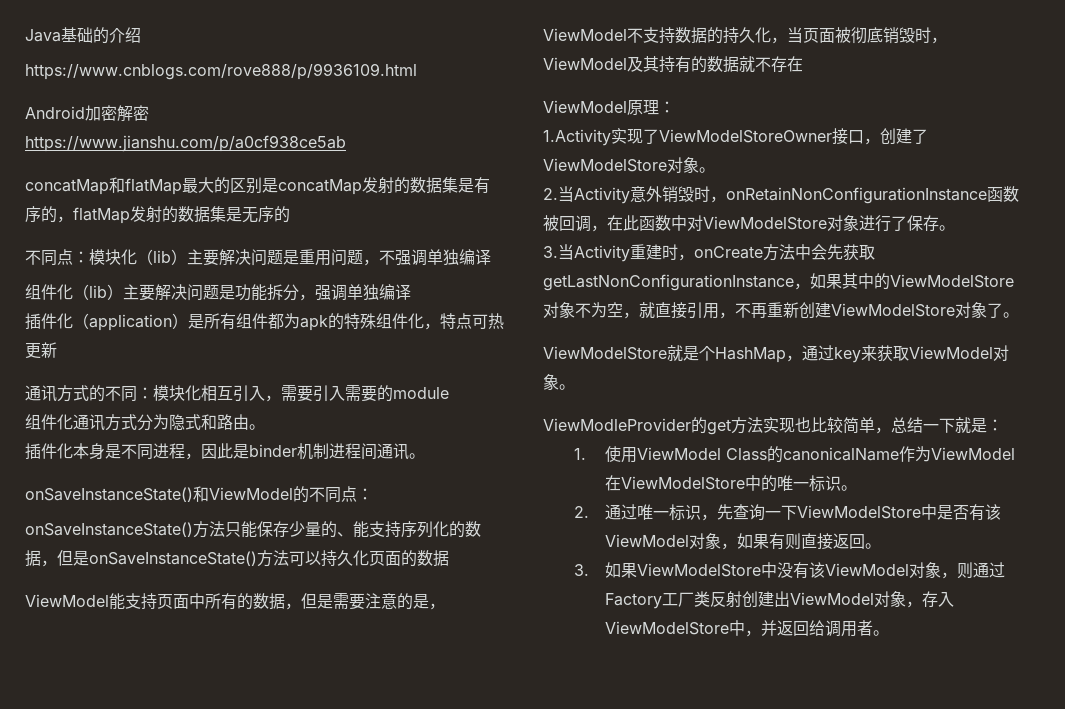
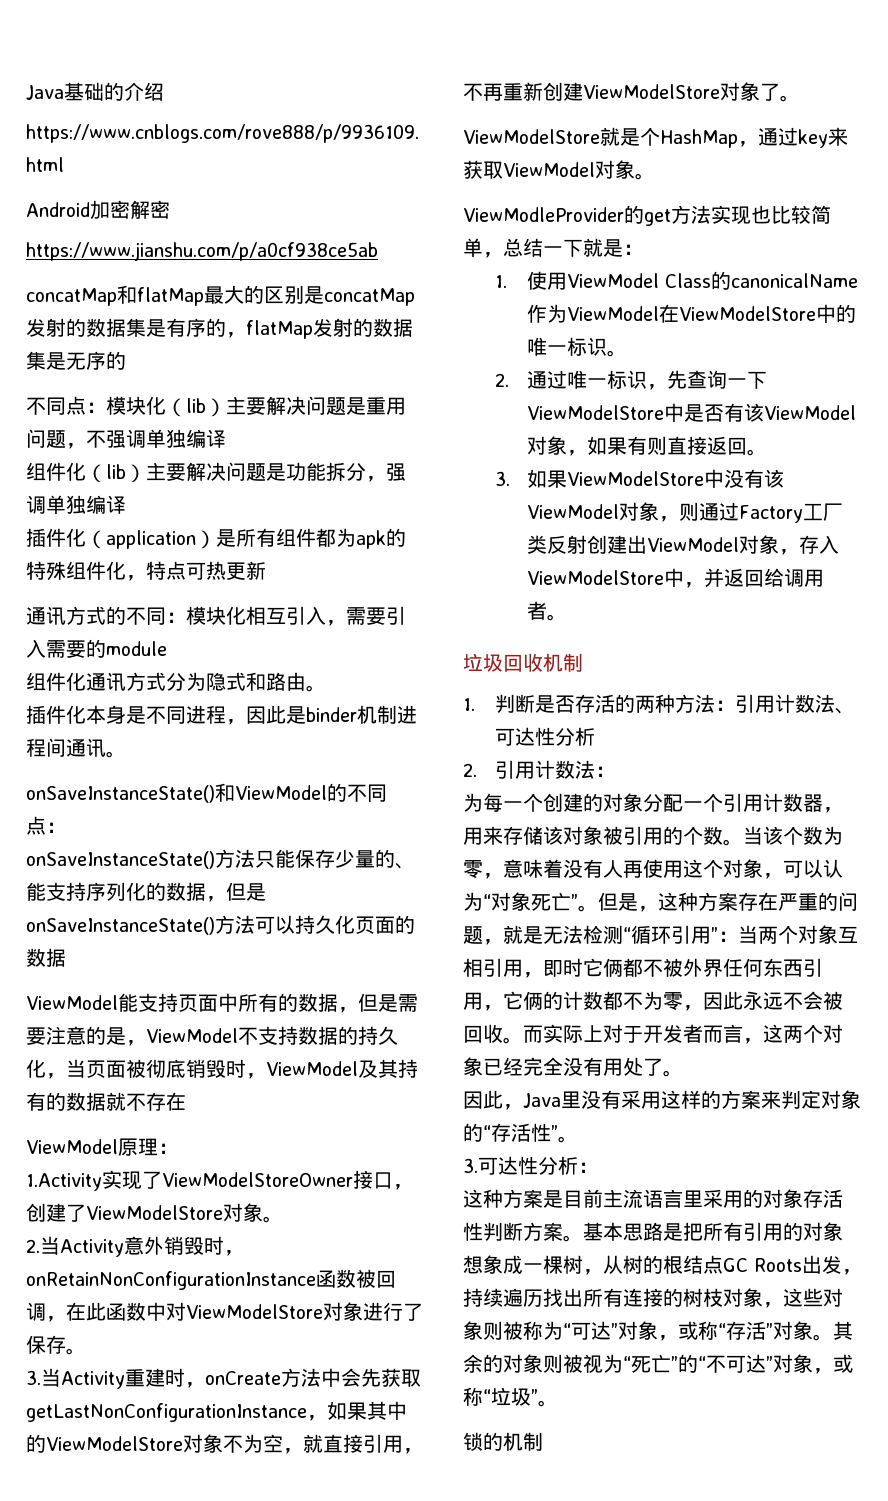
(890, 633) none -> [463,653,583,672] [463,694,856,714] [495,727,596,746] [463,760,616,779] [463,793,843,813] [463,826,843,846] [463,859,843,879] [463,892,858,912] [463,925,858,945] [463,958,823,978] [463,991,843,1011] [463,1024,843,1044] [463,1057,683,1077] [463,1090,861,1110] [463,1123,578,1143] [463,1156,598,1175] [463,1189,843,1208] [463,1222,843,1242] [463,1255,862,1275] [463,1288,843,1308] [463,1321,853,1341] [463,1354,853,1374] [463,1387,558,1407] [463,1432,543,1451] // 垃圾回收机制 // 1.判断是否存活的两种方法：引用计数法、可达性分析 // 2.引用计数法： // 为每一个创建的对象分配一个引用计数器，用来存储该对象被引用的个数。当该个数为零，意味着没有人再使用这个对象，可以认为“对象死亡”。但是，这种方案存在严重的问题，就是无法检测“循环引用”：当两个对象互相引用，即时它俩都不被外界任何东西引用，它俩的计数都不为零，因此永远不会被回收。而实际上对于开发者而言，这两个对象已经完全没有用处了。 // 因此，Java里没有采用这样的方案来判定对象的“存活性”。 // 3.可达性分析： // 这种方案是目前主流语言里采用的对象存活性判断方案。基本思路是把所有引用的对象想象成一棵树，从树的根结点GC Roots出发，持续遍历找出所有连接的树枝对象，这些对象则被称为“可达”对象，或称“存活”对象。其余的对象则被视为“死亡”的“不可达”对象，或称“垃圾”。 // 锁的机制

